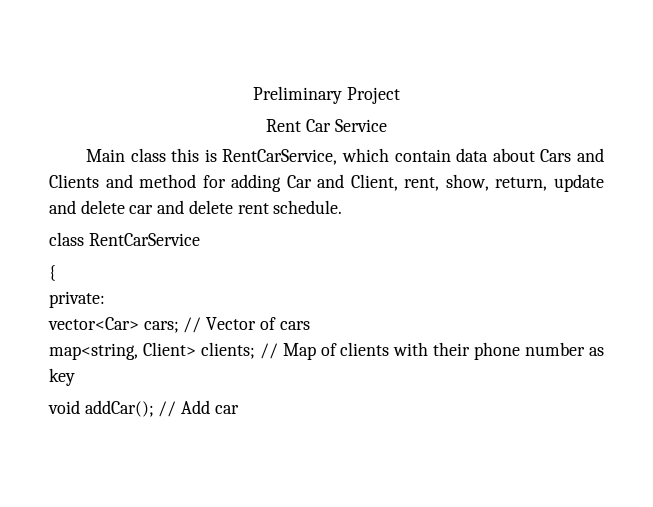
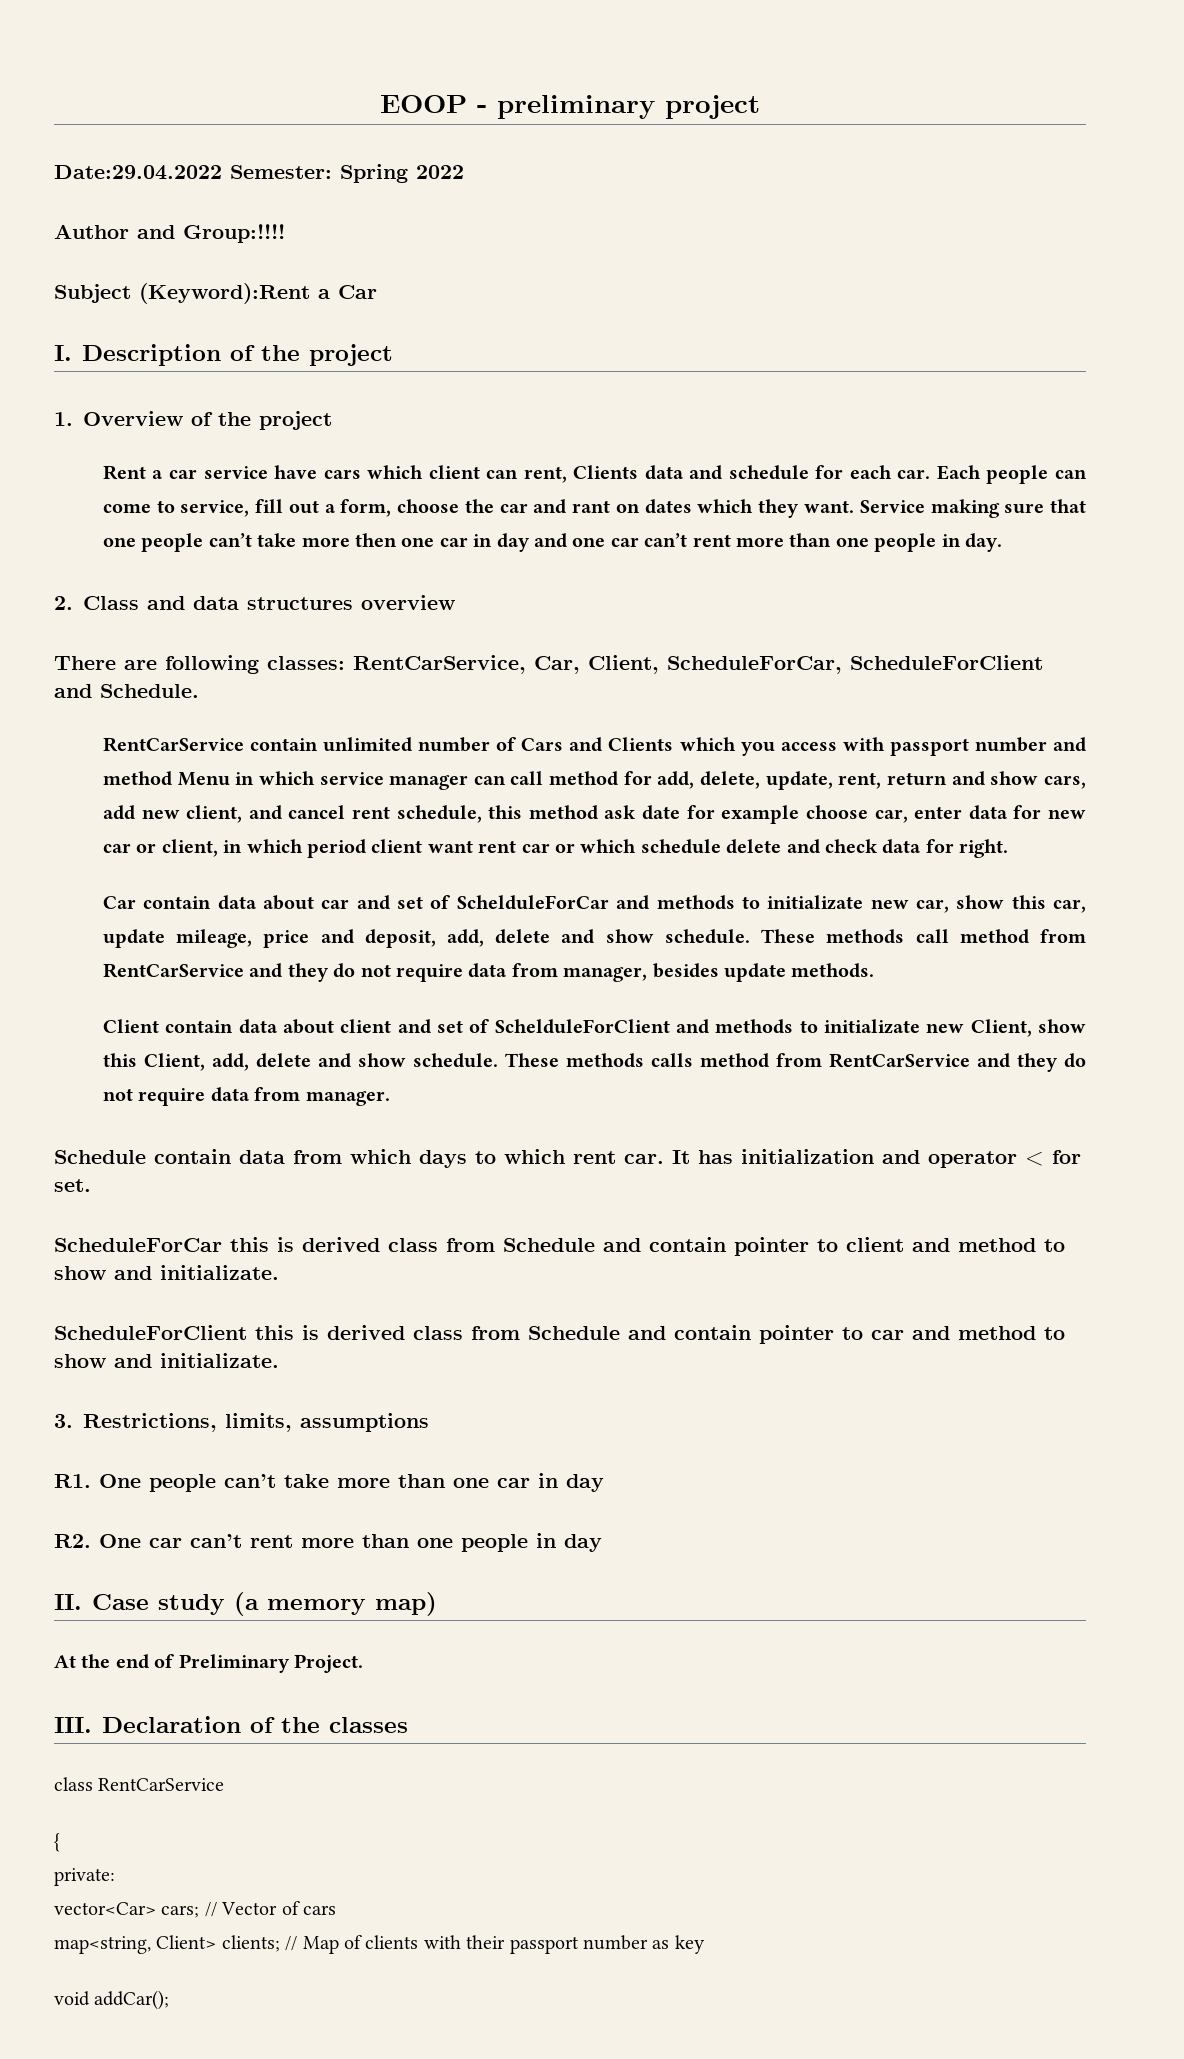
[253,86,400,104] [266,119,387,132] [85,148,605,165] [49,174,604,192] [49,200,343,214] Preliminary Project // Rent Car Service // Main class this is RentCarService, which contain data about Cars and Clients and method for adding Car and Client, rent, show, return, update and delete car and delete rent schedule. -> [380,95,760,119] [54,164,464,183] [54,224,285,243] [54,283,377,304] [54,344,393,366] [54,411,332,430] [102,465,1088,484] [102,499,1087,518] [102,533,1002,552] [54,595,455,610] [54,655,1043,674] [54,684,199,698] [102,737,1087,756] [102,771,1086,790] [102,805,1087,824] [102,839,1009,858] [102,895,1086,913] [102,929,1086,948] [102,963,875,982] [102,1019,1087,1037] [102,1053,1086,1072] [102,1087,390,1106] [54,1149,1081,1168] [54,1179,91,1192] [54,1237,1065,1256] [54,1265,279,1280] [54,1325,1065,1344] [54,1353,279,1368] [54,1413,429,1432] [54,1473,604,1492] [54,1533,602,1552] [54,1592,437,1616] [54,1654,363,1673] [54,1716,408,1733] EOOP - preliminary project // Date:29.04.2022 Semester: Spring 2022 // Author and Group:!!!! // Subject (Keyword):Rent a Car // I. Description of the project // 1. Overview of the project // Rent a car service have cars which client can rent, Clients data and schedule for each car. Each people can come to service, fill out a form, choose the car and rant on dates which they want. Service making sure that one people can’t take more then one car in day and one car can’t rent more than one people in day. // 2. Class and data structures overview // There are following classes: RentCarService, Car, Client, ScheduleForCar, ScheduleForClient and Schedule. // RentCarService contain unlimited number of Cars and Clients which you access with passport number and method Menu in which service manager can call method for add, delete, update, rent, return and show cars, add new client, and cancel rent schedule, this method ask date for example choose car, enter data for new car or client, in which period client want rent car or which schedule delete and check data for right. // Car contain data about car and set of SchelduleForCar and methods to initializate new car, show this car, update mileage, price and deposit, add, delete and show schedule. These methods call method from RentCarService and they do not require data from manager, besides update methods. // Client contain data about client and set of SchelduleForClient and methods to initializate new Client, show this Client, add, delete and show schedule. These methods calls method from RentCarService and they do not require data from manager. // Schedule contain data from which days to which rent car. It has initialization and operator < for set. // ScheduleForCar this is derived class from Schedule and contain pointer to client and method to show and initializate. // ScheduleForClient this is derived class from Schedule and contain pointer to car and method to show and initializate. // 3. Restrictions, limits, assumptions // R1. One people can’t take more than one car in day // R2. One car can’t rent more than one people in day // II. Case study (a memory map) // At the end of Preliminary Project. // III. Declaration of the classes
[474,342,521,360] phone -> [509,1936,579,1954] passport
[158,400,239,417] // Add car -> (170, 2000) none

